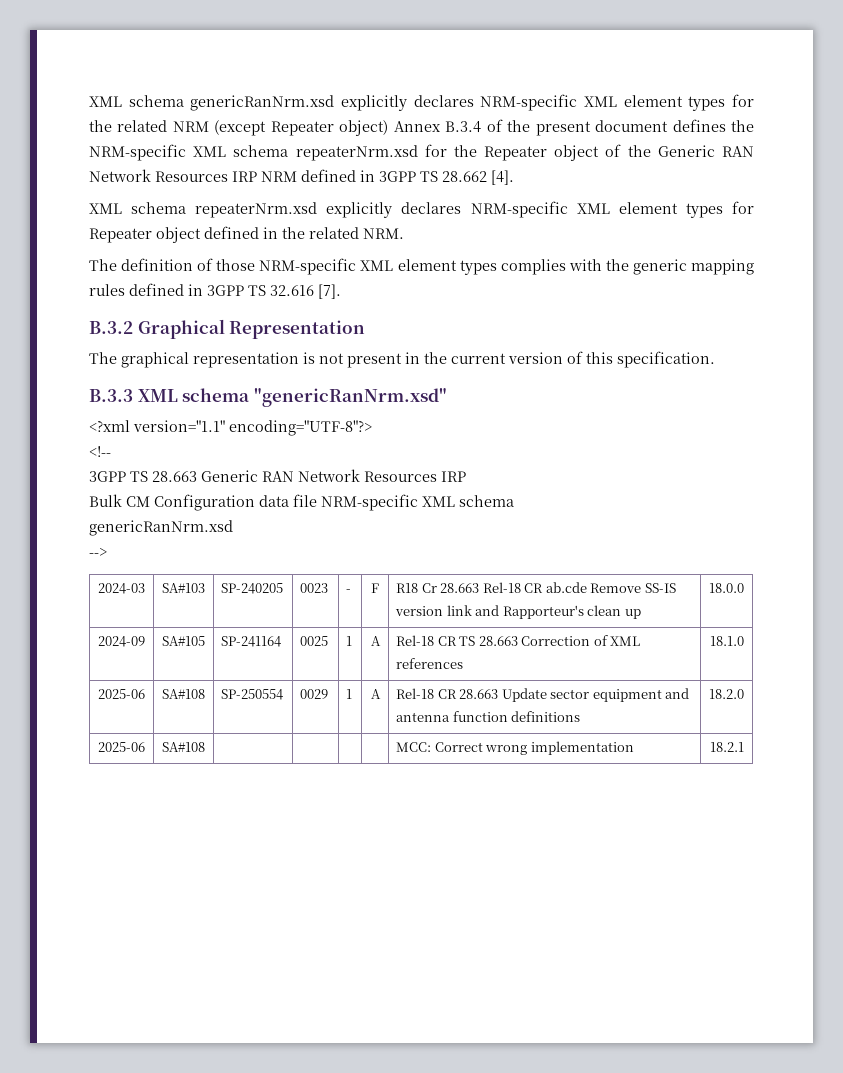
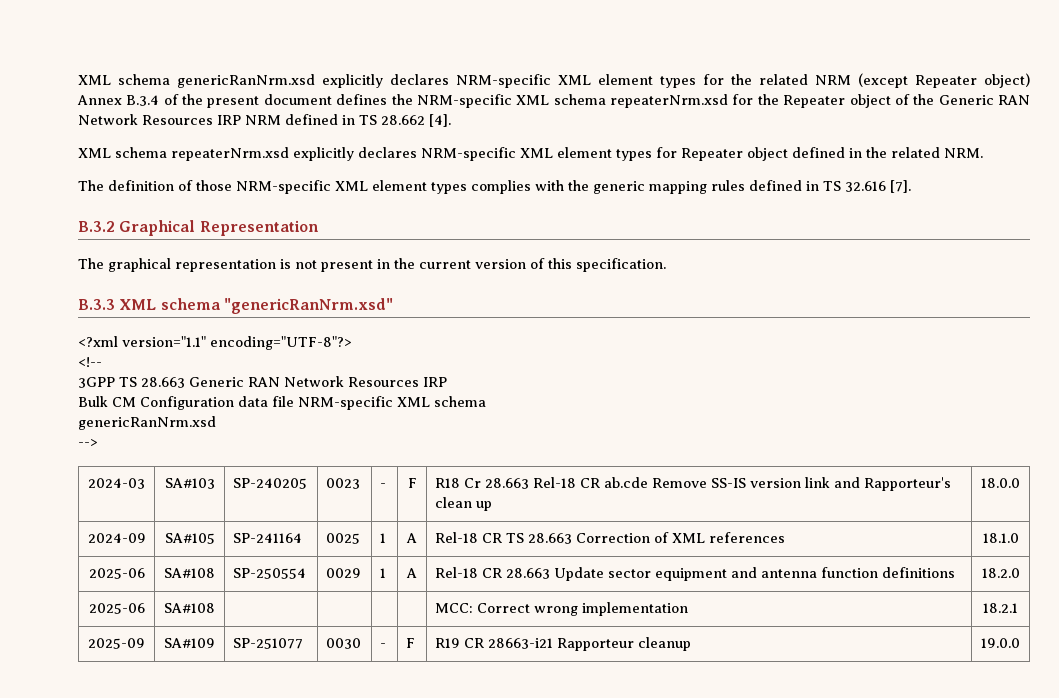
[379,171,416,182] 3GPP -> (355, 120) none
[207,285,244,296] 3GPP -> (819, 186) none
(744, 747) none -> [88,638,145,649] [164,638,215,648] [232,638,303,649] [325,638,361,649] [379,643,386,648] [405,638,415,648] [434,637,691,651] [981,638,1020,648] // 2025-09 | SA#109 | SP-251077 | 0030 | - | F | R19 CR 28663-i21 Rapporteur cleanup | 19.0.0

